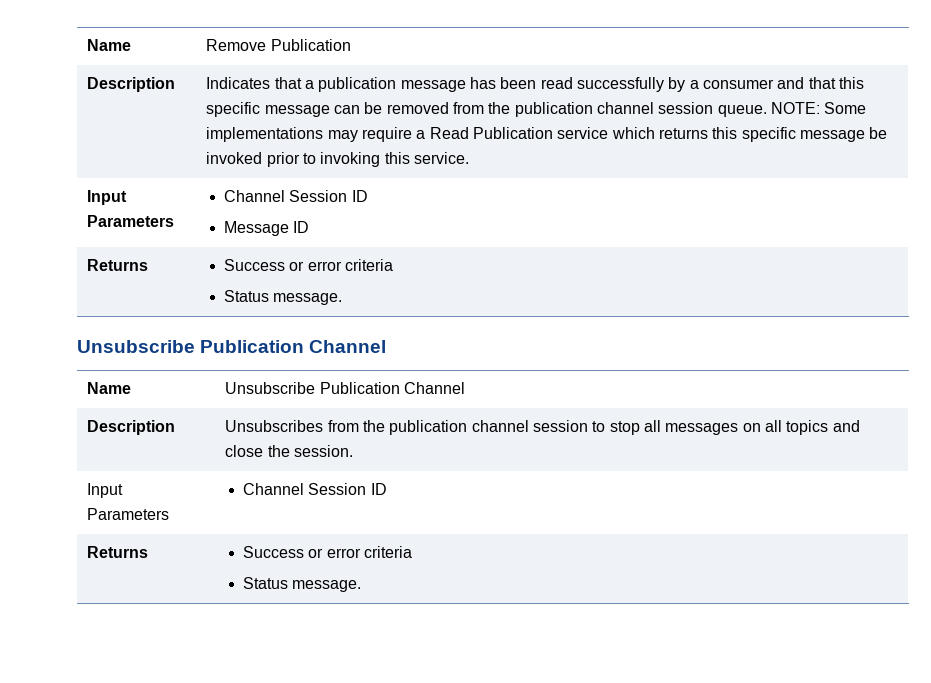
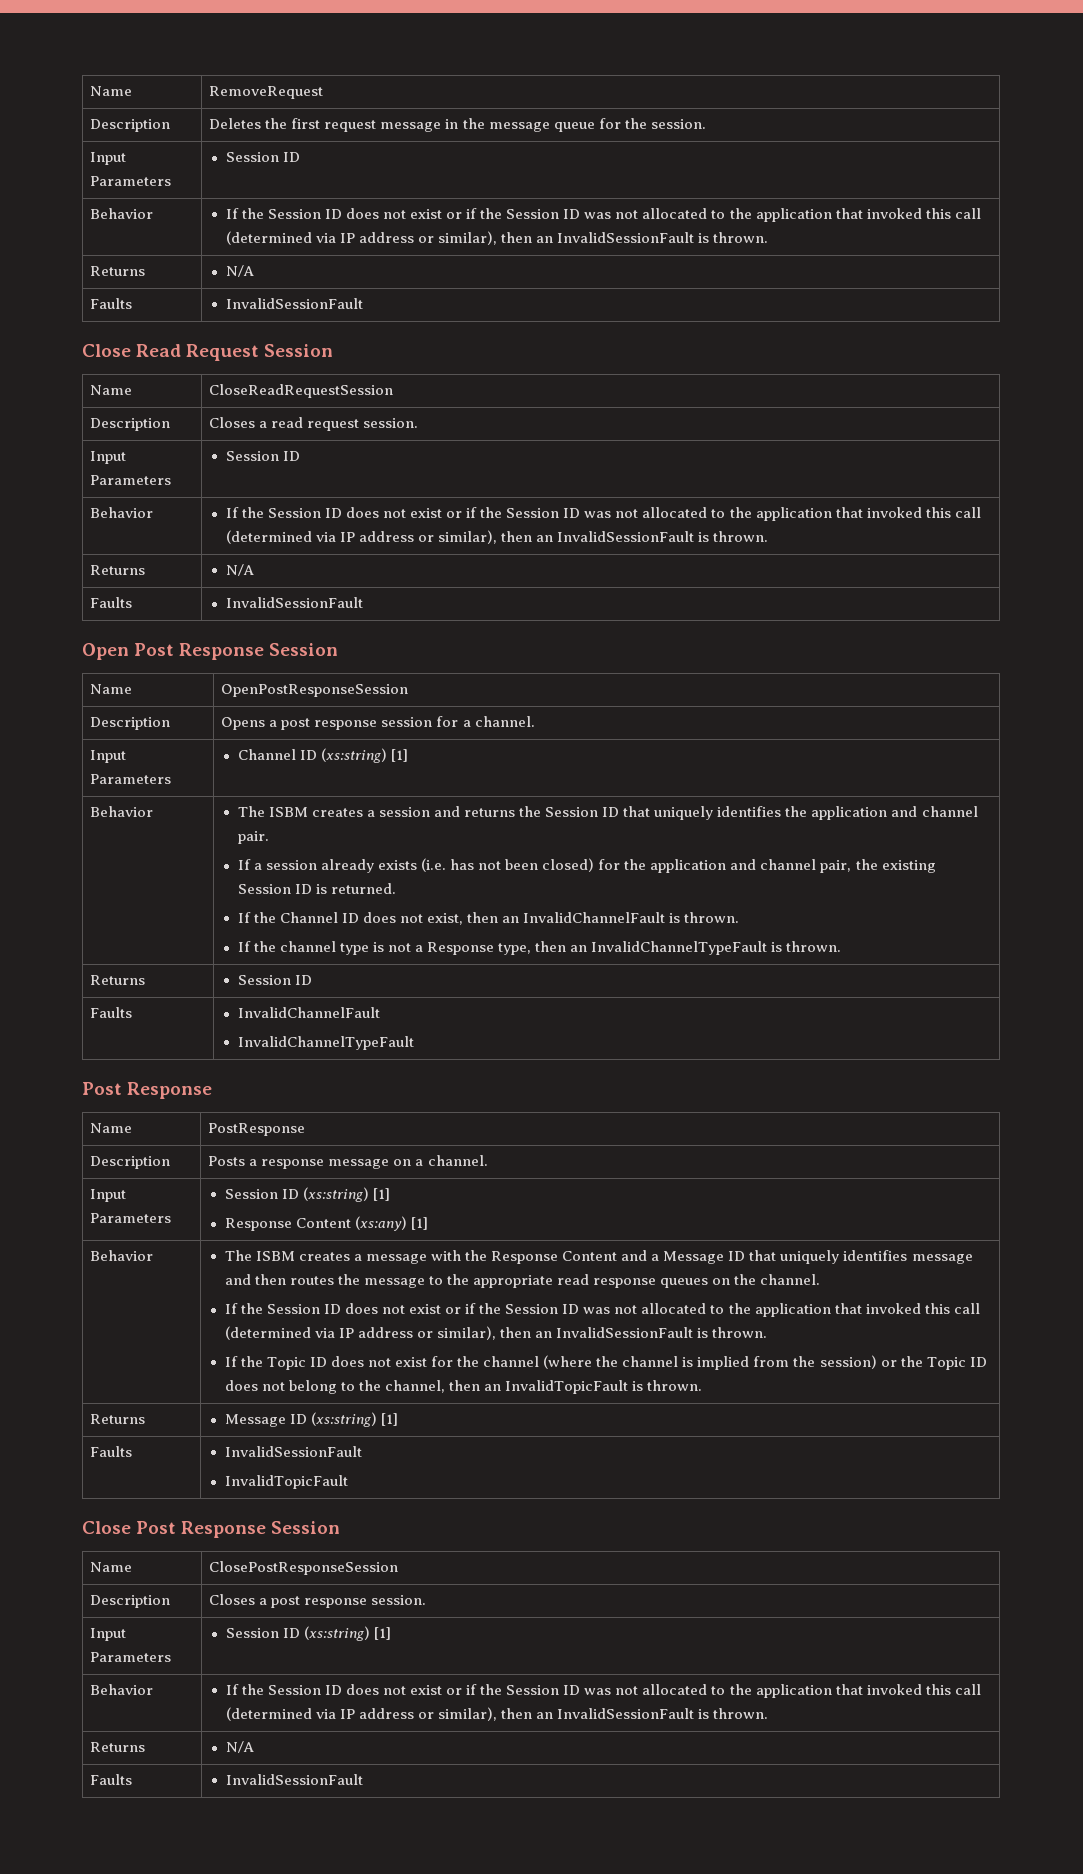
[87,39,132,51] [206,39,351,51] [87,77,176,92] [206,77,864,92] [206,102,867,117] [206,127,888,142] [206,152,469,167] [87,190,128,205] [87,215,175,227] [223,190,368,202] [223,221,310,236] [87,259,149,271] [223,259,393,271] [223,290,343,305] [77,340,387,353] [87,382,132,394] [225,382,466,394] [87,420,176,435] [225,420,860,435] [225,445,264,457] Name | Remove Publication // Description | Indicates that a publication message has been read successfully by a consumer and that this specific message can be removed from the publication channel session queue. NOTE: Some implementations may require a Read Publication service which returns this specific message be invoked prior to invoking this service. // Input Parameters | Channel Session ID // Message ID // Returns | Success or error criteria // Status message. // Unsubscribe Publication Channel // Name | Unsubscribe Publication Channel // Description | Unsubscribes from the publication channel session to stop all messages on all topics and close -> [90,86,133,96] [209,86,324,99] [90,119,171,132] [209,118,621,132] Name | RemoveRequest // Description | Deletes the first request message in the message queue for
[242,483,387,495] [87,546,149,558] [242,546,412,558] [242,577,362,592] Channel Session ID // Returns | Success or error criteria // Status message. -> [225,152,300,162] [90,208,154,219] [225,208,981,222] [225,231,769,245] [90,266,146,276] [225,265,254,277] [90,298,133,309] [225,298,363,309] [82,344,334,361] [90,385,133,395] [209,384,394,398] [90,418,171,431] [209,417,419,431] [90,451,127,464] [90,475,172,485] [225,451,300,461] [90,507,154,518] [225,507,981,521] [225,530,769,544] [90,565,146,575] [225,564,254,576] [90,597,133,608] [225,597,363,608] [82,643,339,660] [90,684,133,694] [221,684,409,697] [90,717,171,730] [221,716,535,730] [90,750,127,763] [90,774,172,784] [237,748,408,763] [90,806,154,817] [237,806,978,820] [237,831,269,844] [237,858,936,873] [237,883,396,894] [237,912,740,925] [237,941,842,955] [90,975,146,985] [237,975,312,985] [90,1007,133,1018] [237,1007,380,1018] [237,1036,414,1050] [82,1082,213,1099] [90,1123,133,1133] [208,1123,306,1136] [90,1156,171,1169] [208,1155,488,1169] [90,1189,127,1202] [90,1213,172,1223] [224,1187,390,1202] [224,1216,428,1231] [90,1250,154,1261] [224,1250,973,1264] [224,1274,821,1288] [224,1303,980,1317] [224,1326,768,1340] [224,1355,987,1370] [224,1380,703,1394] [90,1414,146,1424] [224,1412,398,1427] [90,1446,133,1457] [224,1446,362,1457] [224,1475,348,1489] [82,1521,341,1538] [90,1562,133,1572] [209,1561,399,1575] [90,1595,171,1608] [209,1594,427,1608] [90,1628,127,1641] [90,1652,172,1662] [225,1626,391,1641] [90,1684,154,1695] [225,1684,981,1698] [225,1707,769,1721] [90,1742,146,1752] [225,1741,254,1753] [90,1774,133,1785] [225,1774,363,1785] Session ID // Behavior | If the Session ID does not exist or if the Session ID was not allocated to the application that invoked this call (determined via IP address or similar), then an InvalidSessionFault is thrown. // Returns | N/A // Faults | InvalidSessionFault // Close Read Request Session // Name | CloseReadRequestSession // Description | Closes a read request session. // Input Parameters | Session ID // Behavior | If the Session ID does not exist or if the Session ID was not allocated to the application that invoked this call (determined via IP address or similar), then an InvalidSessionFault is thrown. // Returns | N/A // Faults | InvalidSessionFault // Open Post Response Session // Name | OpenPostResponseSession // Description | Opens a post response session for a channel. // Input Parameters | Channel ID (xs:string) [1] // Behavior | The ISBM creates a session and returns the Session ID that uniquely identifies the application and channel pair. // If a session already exists (i.e. has not been closed) for the application and channel pair, the existing Session ID is returned. // If the Channel ID does not exist, then an InvalidChannelFault is thrown. // If the channel type is not a Response type, then an InvalidChannelTypeFault is thrown. // Returns | Session ID // Faults | InvalidChannelFault // InvalidChannelTypeFault // Post Response // Name | PostResponse // Description | Posts a response message on a channel. // Input Parameters | Session ID (xs:string) [1] // Response Content (xs:any) [1] // Behavior | The ISBM creates a message with the Response Content and a Message ID that uniquely identifies message and then routes the message to the appropriate read response queues on the channel. // If the Session ID does not exist or if the Session ID was not allocated to the application that invoked this call (determined via IP address or similar), then an InvalidSessionFault is thrown. // If the Topic ID does not exist for the channel (where the channel is implied from the session) or the Topic ID does not belong to the channel, then an InvalidTopicFault is thrown. // Returns | Message ID (xs:string) [1] // Faults | InvalidSessionFault // InvalidTopicFault // Close Post Response Session // Name | ClosePostResponseSession // Description | Closes a post response session. // Input Parameters | Session ID (xs:string) [1] // Behavior | If the Session ID does not exist or if the Session ID was not allocated to the application that invoked this call (determined via IP address or similar), then an InvalidSessionFault is thrown. // Returns | N/A // Faults | InvalidSessionFault

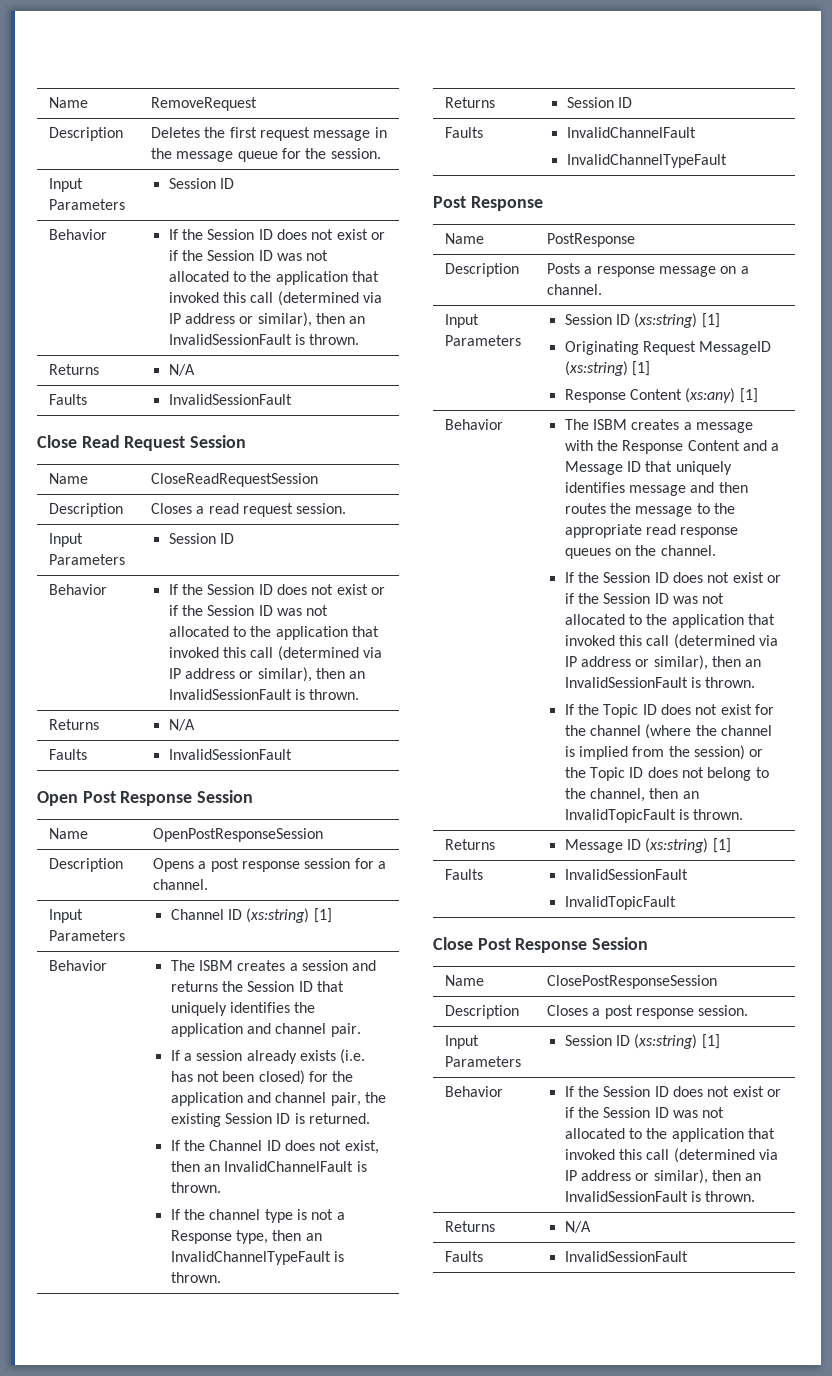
(390, 1194) none -> [564,341,772,355] [564,361,651,376] // Originating Request MessageID (xs:string) [1]

